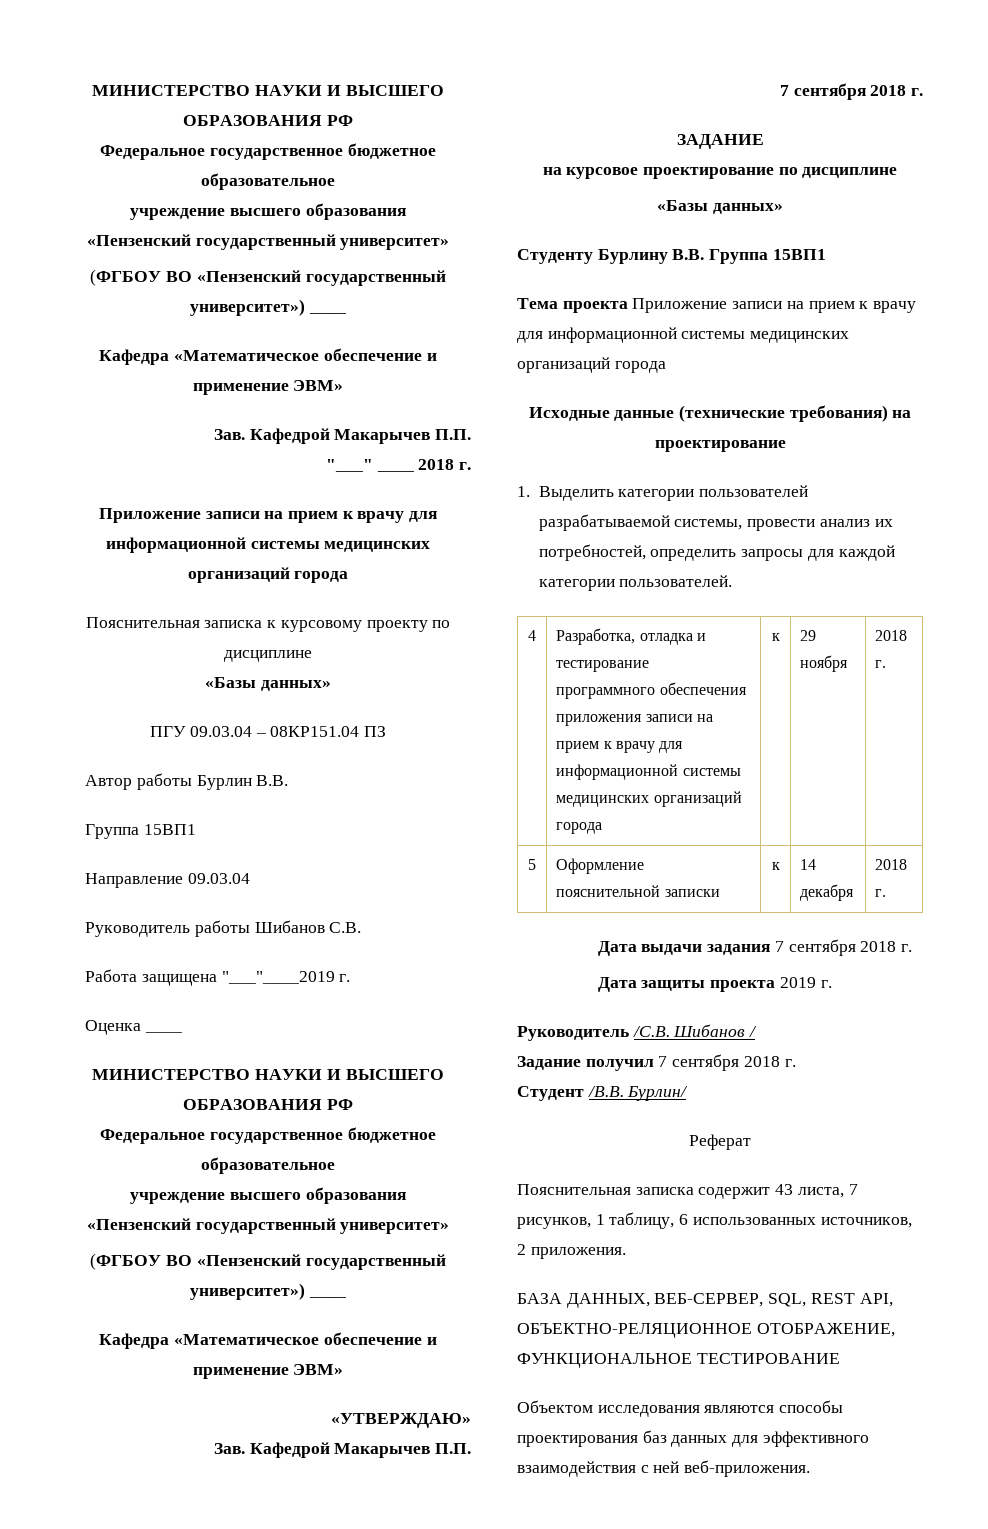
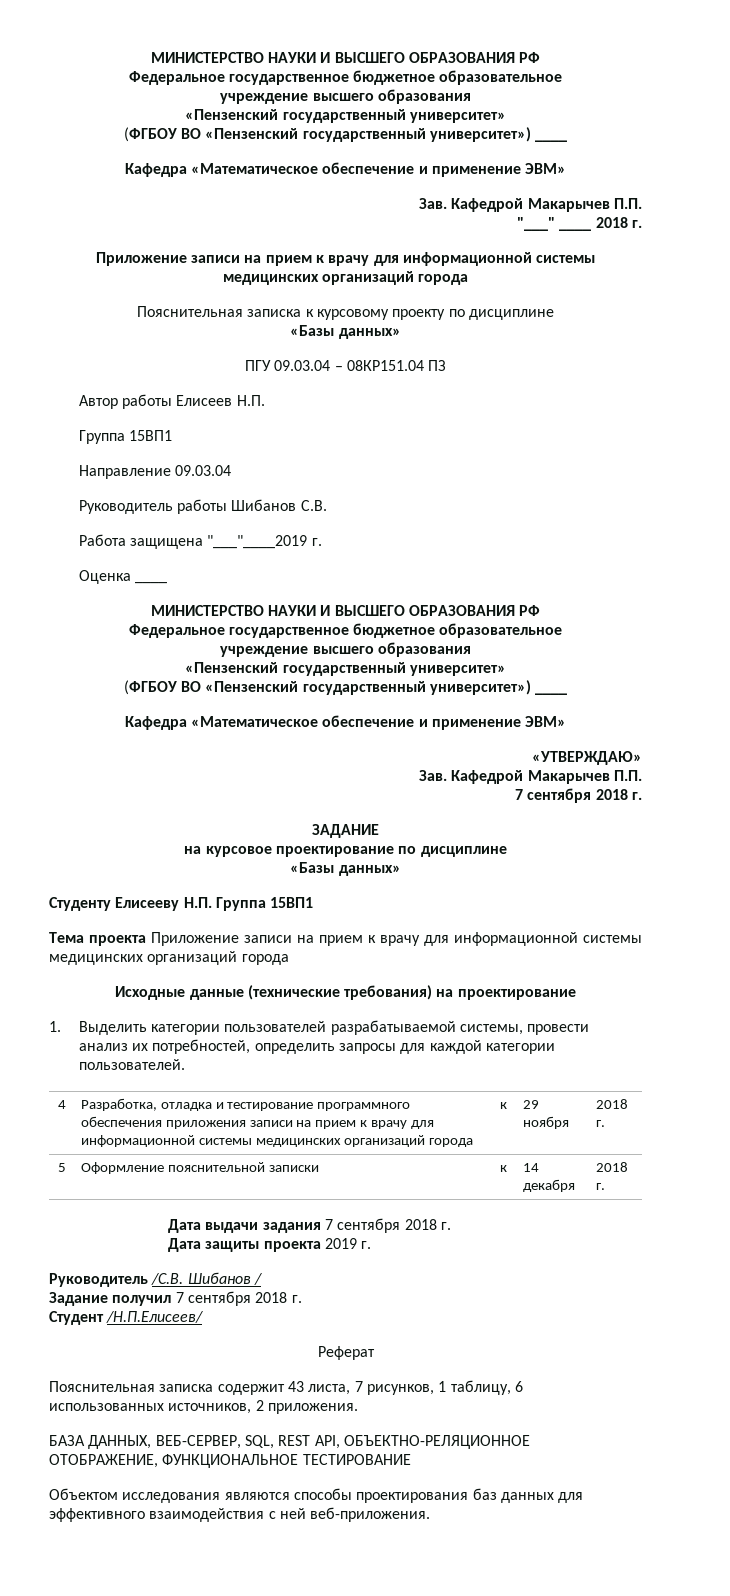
[196,775,289,790] Бурлин В.В. -> [176,395,265,406] Елисеев Н.П.
[597,249,705,264] Бурлину В.В. -> [115,897,212,911] Елисееву Н.П.
[587,1086,689,1101] /В.В. Бурлин/ -> [106,1311,204,1323] /Н.П.Елисеев/

